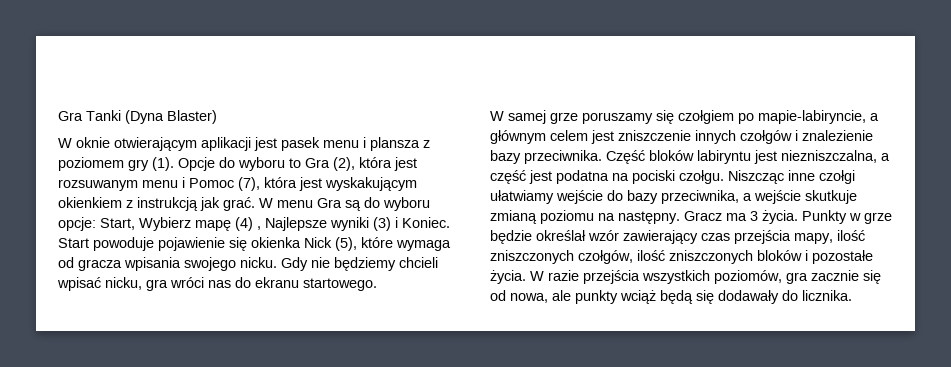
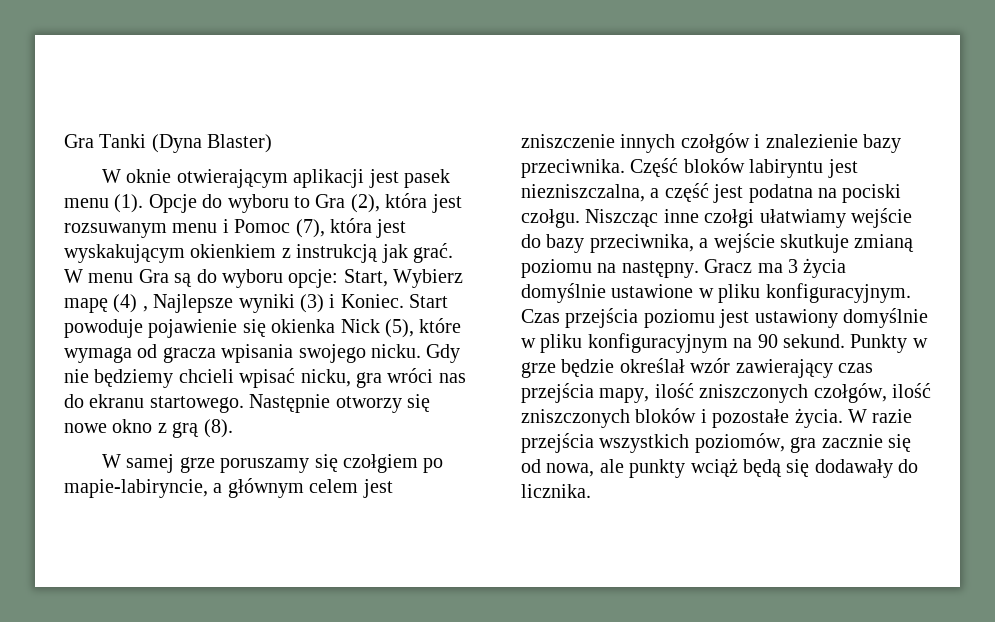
[363,137,430,151] [58,157,149,171] i plansza z poziomem gry -> (109, 203) none
(377, 284) none -> [249,394,430,413] [64,419,233,438] Następnie otworzy się nowe okno z grą (8).
[762,210,798,224] życia. -> [803,258,847,278] [521,283,911,303] [521,308,928,328] [521,333,845,353] życia domyślnie ustawione w pliku konfiguracyjnym. Czas przejścia poziomu jest ustawiony domyślnie w pliku konfiguracyjnym na 90 sekund.

